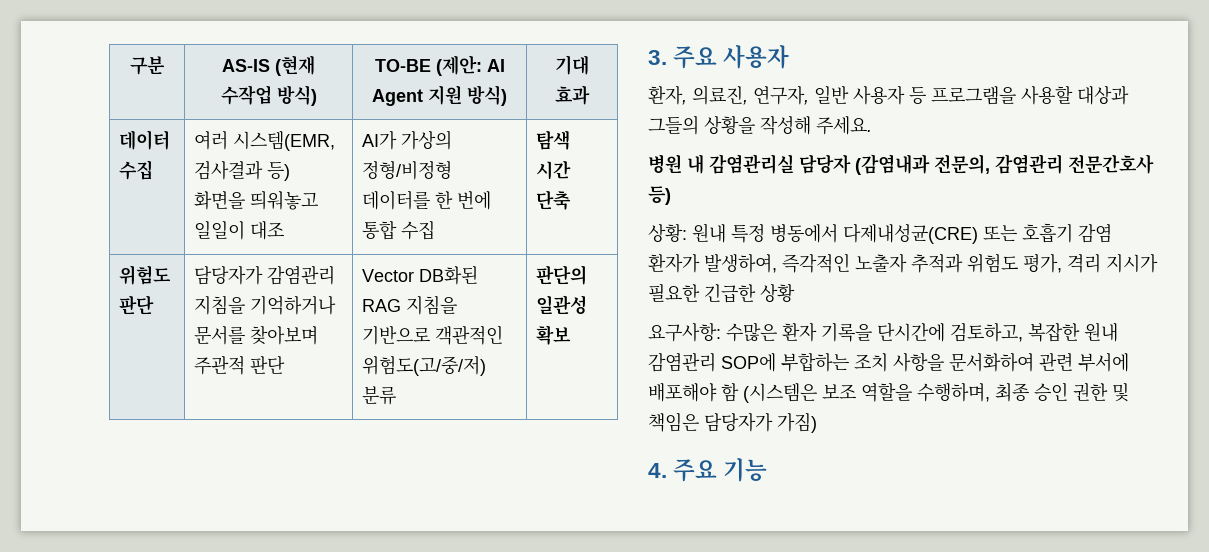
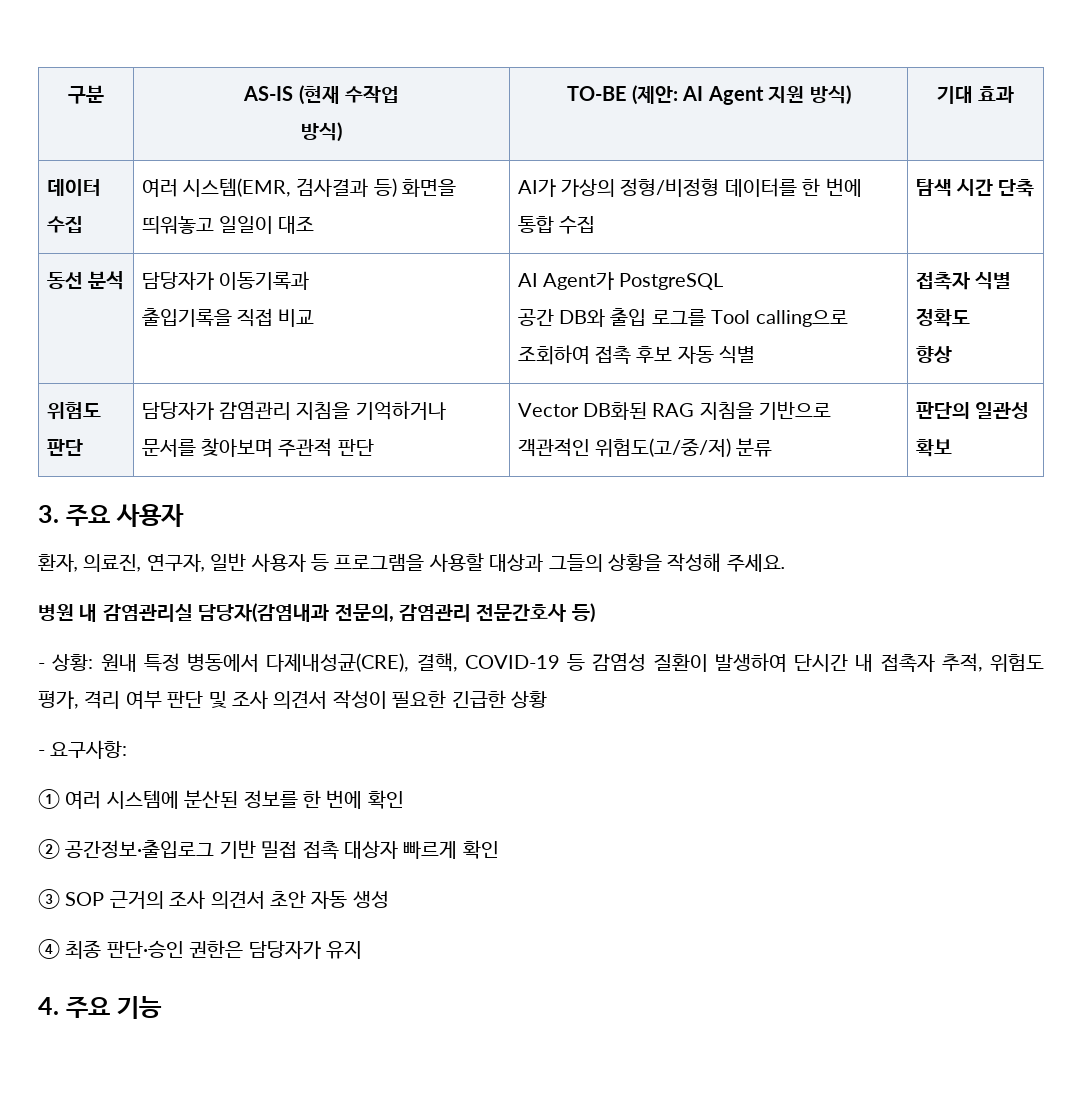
(272, 95) none -> (399, 94) //
(572, 200) none -> [46,271,124,290] [141,271,309,290] [141,308,315,327] [517,272,724,290] [517,308,848,327] [517,345,756,365] [915,271,1011,290] [915,308,970,327] [915,346,952,363] // 동선 분석 | 담당자가 이동기록과 // 출입기록을 직접 비교 | AI Agent가 PostgreSQL // 공간 DB와 출입 로그를 Tool calling으로 조회하여 접촉 후보 자동 식별 | 접촉자 식별 정확도 // 향상
[799,154,930,175] 담당자 (감염내과 -> [198,603,330,623] 담당자(감염내과
(671, 195) none -> [38,663,45,669] -
[843,223,1112,244] [648,253,1158,273] 다제내성균(CRE) 또는 호흡기 감염 환자가 발생하여, 즉각적인 노출자 추적과 위험도 평가, 격리 지시가 -> [266,652,1044,672] [38,690,387,709] 다제내성균(CRE), 결핵, COVID-19 등 감염성 질환이 발생하여 단시간 내 접촉자 추적, 위험도 평가, 격리 여부 판단 및 조사 의견서 작성이
(795, 293) none -> [38,750,45,756] -
[726,322,1118,342] [648,353,1129,372] [648,382,1129,403] [648,412,817,433] 수많은 환자 기록을 단시간에 검토하고, 복잡한 원내 감염관리 SOP에 부합하는 조치 사항을 문서화하여 관련 부서에 배포해야 함 (시스템은 보조 역할을 수행하며, 최종 승인 권한 및 책임은 담당자가 가짐) -> [38,789,404,809] [38,839,499,859] [38,889,389,909] [38,939,362,959] // ① 여러 시스템에 분산된 정보를 한 번에 확인 // ② 공간정보·출입로그 기반 밀접 접촉 대상자 빠르게 확인 // ③ SOP 근거의 조사 의견서 초안 자동 생성 // ④ 최종 판단·승인 권한은 담당자가 유지

